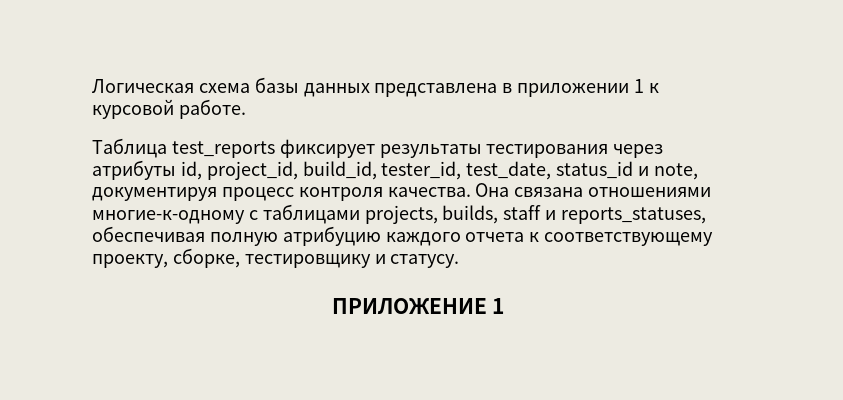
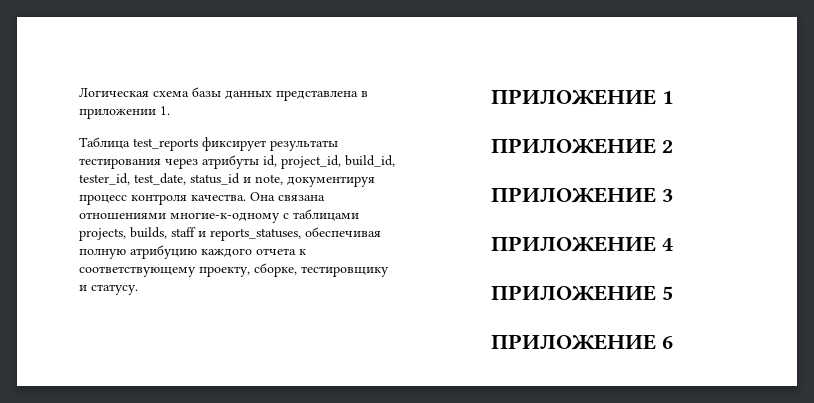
[634,79,659,93] [92,99,246,119] 1 к курсовой работе. -> [160,106,170,115] 1.
(505, 306) none -> [490,138,673,154] [490,187,673,203] [490,236,673,252] [490,285,673,301] [490,334,673,350] // ПРИЛОЖЕНИЕ 2 // ПРИЛОЖЕНИЕ 3 // ПРИЛОЖЕНИЕ 4 // ПРИЛОЖЕНИЕ 5 // ПРИЛОЖЕНИЕ 6

